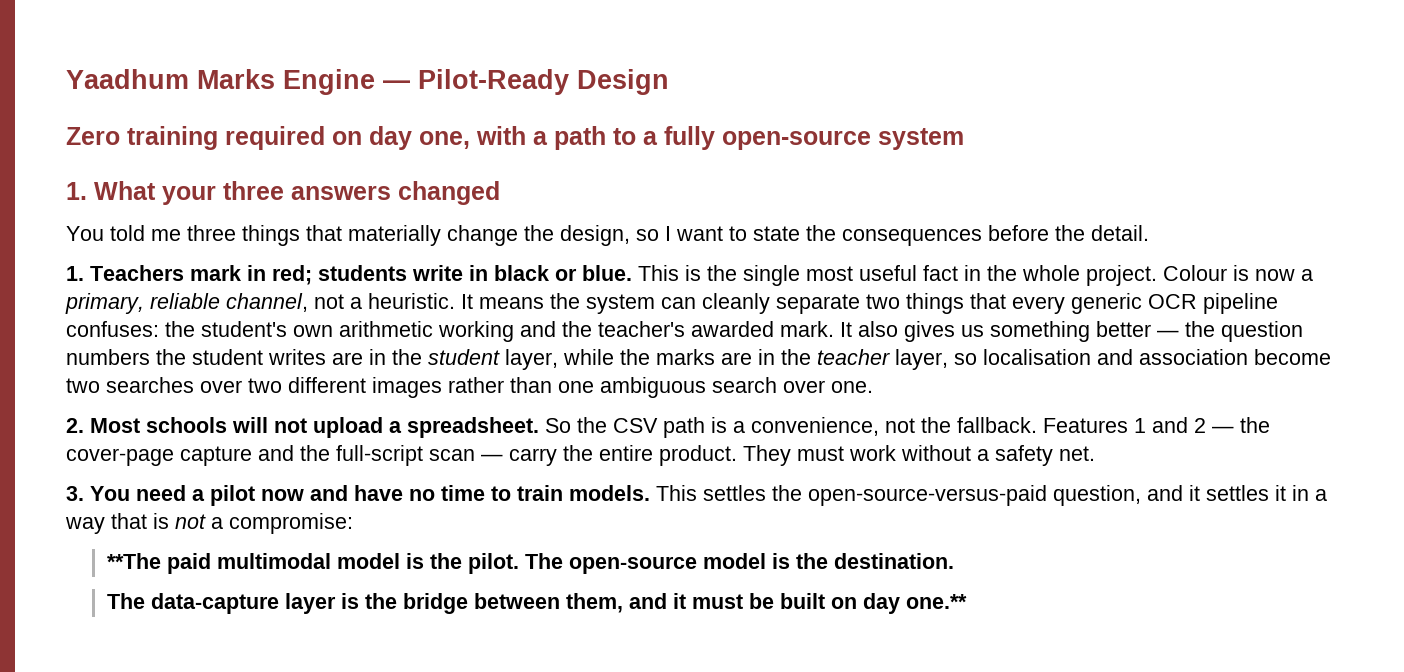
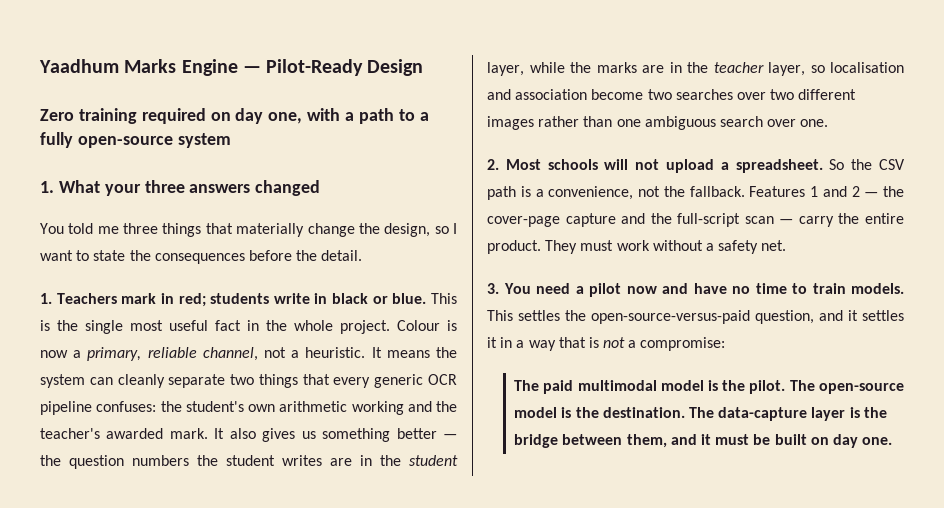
[107,553,162,569] **The -> [514,380,540,391] The
(955, 561) // -> (685, 412) none
[906,594,968,609] one.** -> [862,437,893,445] one.

